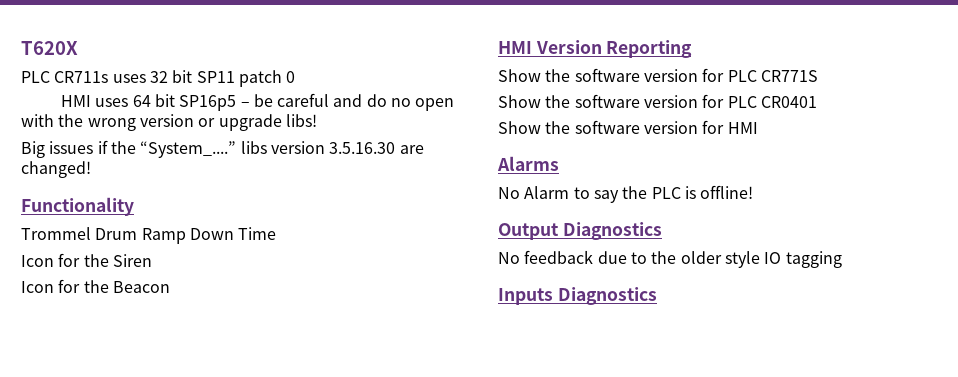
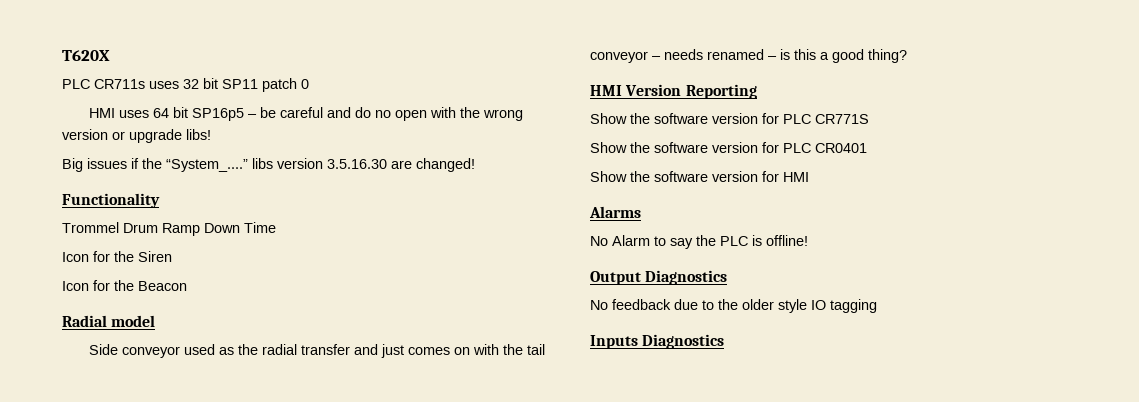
(170, 287) none -> [62,315,156,327] [88,344,545,358] [590,49,907,63] // Radial model // Side conveyor used as the radial transfer and just comes on with the tail conveyor – needs renamed – is this a good thing?

